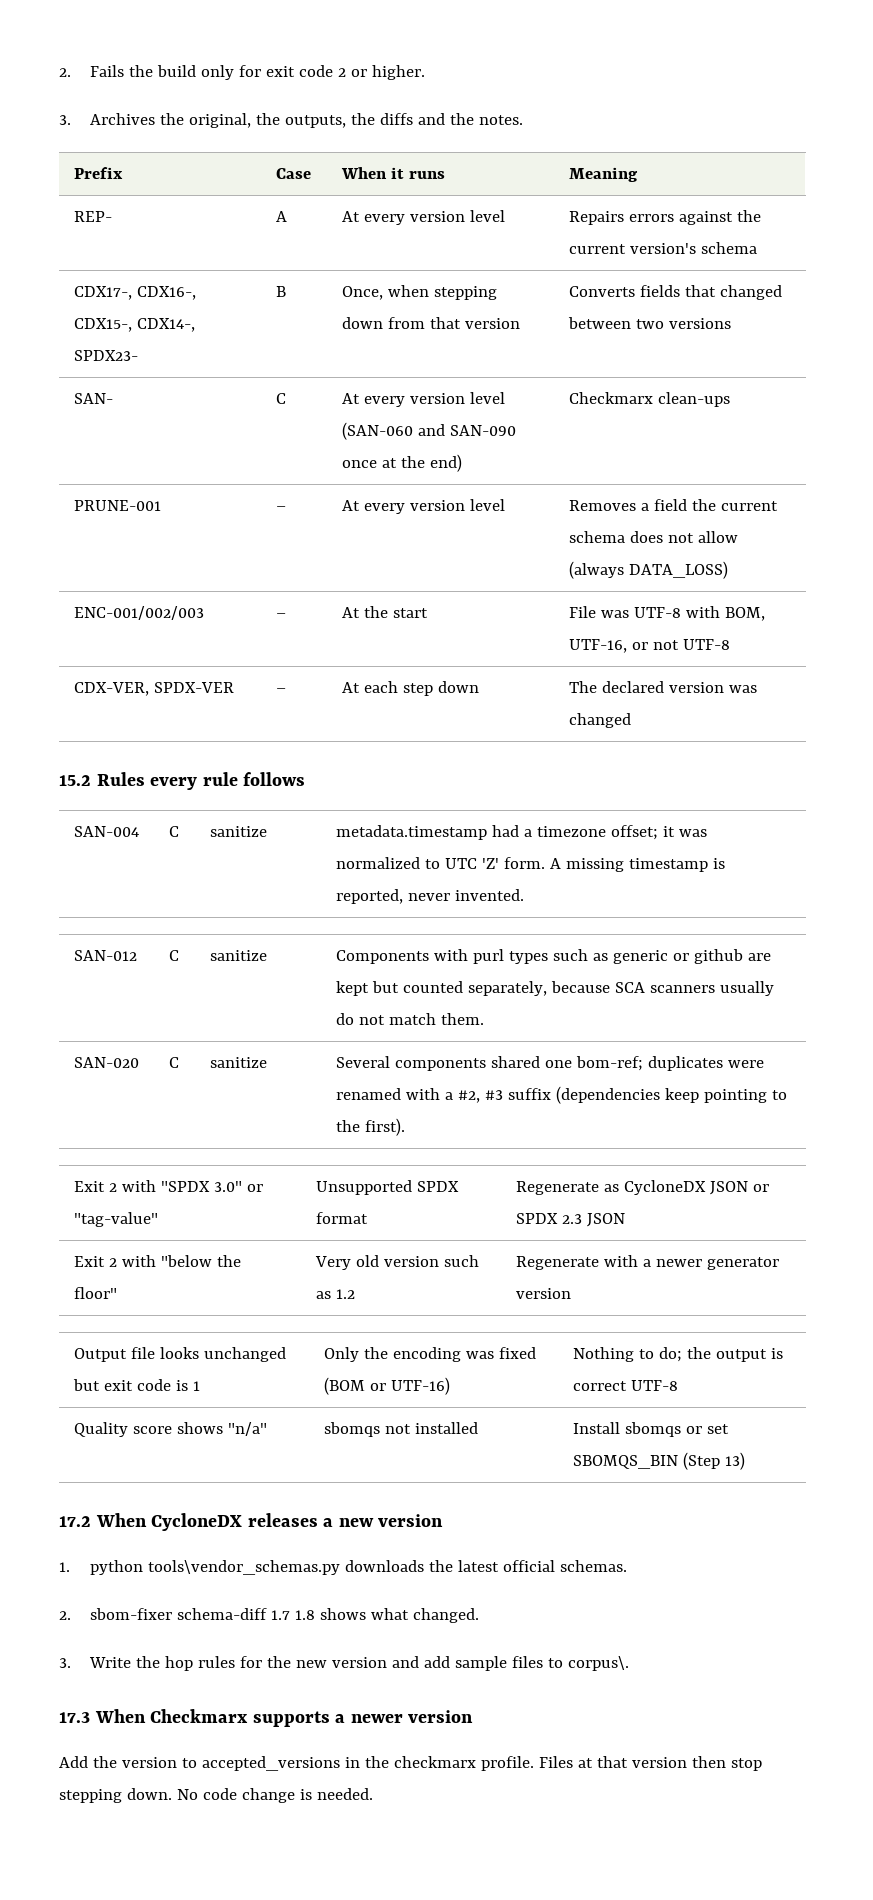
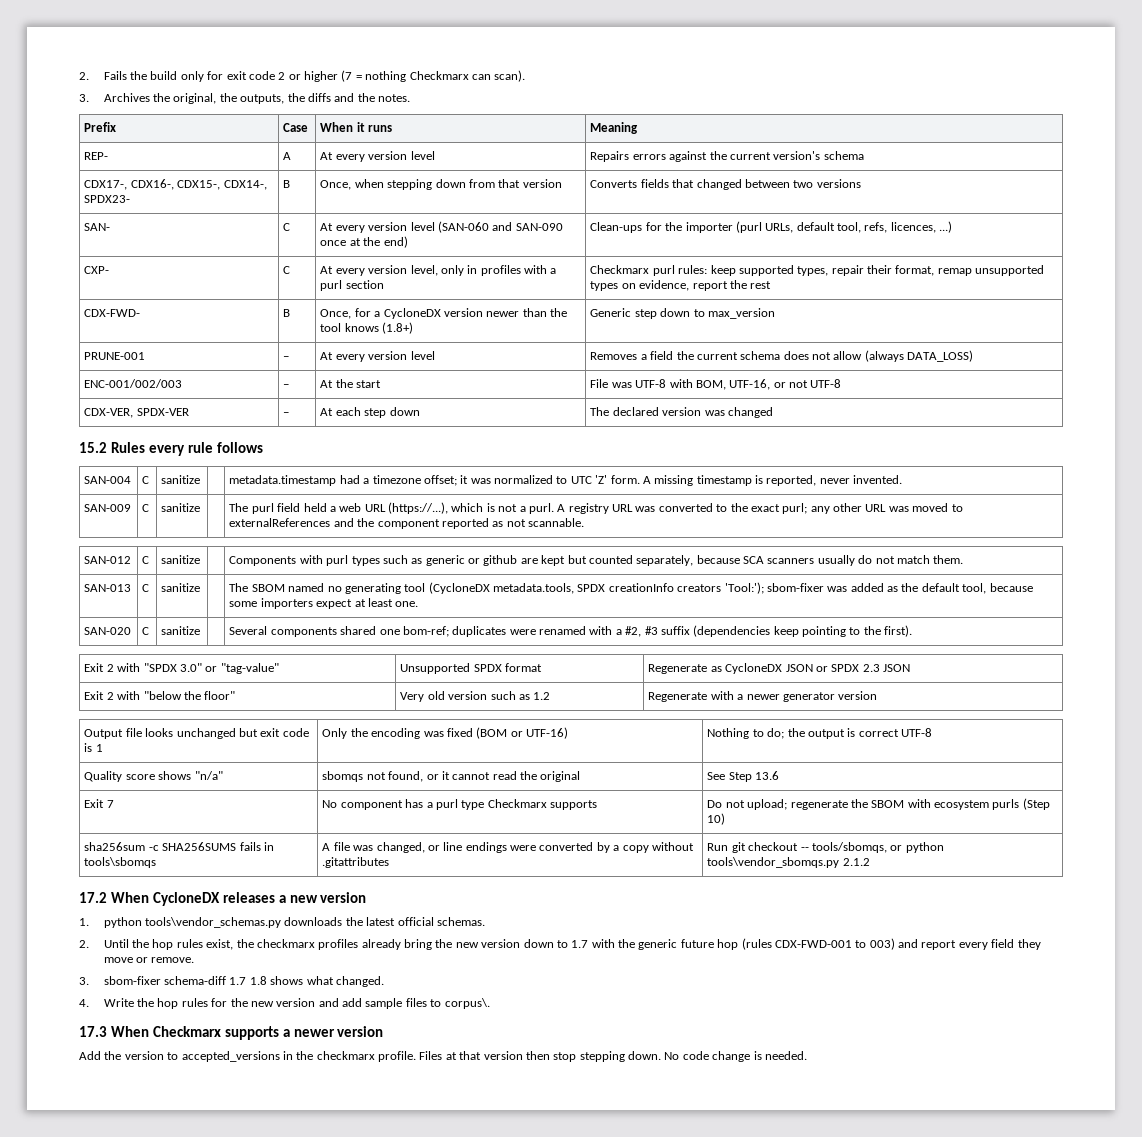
[371,65,425,80] higher. -> [304,70,526,82] higher (7 = nothing Checkmarx can scan).
[568,392,730,407] Checkmarx clean-ups -> [590,221,953,233] [84,266,110,274] [283,266,291,274] [320,265,557,276] [320,280,384,291] [590,265,1045,276] [590,280,772,291] [84,309,141,317] [283,309,291,317] [320,308,568,319] [320,322,414,334] [590,308,775,319] Clean-ups for the importer (purl URLs, default tool, refs, licences, ...) // CXP- | C | At every version level, only in profiles with a purl section | Checkmarx purl rules: keep supported types, repair their format, remap unsupported types on evidence, report the rest // CDX-FWD- | B | Once, for a CycloneDX version newer than the tool knows (1.8+) | Generic step down to max_version
(524, 895) none -> [84,504,132,512] [142,504,150,512] [161,503,201,512] [229,502,963,514] [229,518,585,529] // SAN-009 | C | sanitize | | The purl field held a web URL (https://...), which is not a purl. A registry URL was converted to the exact purl; any other URL was moved to externalReferences and the component reported as not scannable.
(484, 1019) none -> [84,584,132,592] [142,584,150,592] [161,583,201,592] [229,582,1033,594] [229,598,419,609] // SAN-013 | C | sanitize | | The SBOM named no generating tool (CycloneDX metadata.tools, SPDX creationInfo creators 'Tool:'); sbom-fixer was added as the default tool, because some importers expect at least one.
[414,1422,478,1434] [572,1422,729,1437] [572,1452,745,1470] installed | Install sbomqs or set SBOMQS_BIN (Step 13) -> [388,771,581,782] [707,771,780,782] [84,799,114,808] [322,799,598,810] [707,798,1050,810] [707,813,726,825] [84,842,274,851] [84,857,157,868] [322,842,694,853] [322,857,390,868] [707,842,944,853] [707,857,870,868] found, or it cannot read the original | See Step 13.6 // Exit 7 | No component has a purl type Checkmarx supports | Do not upload; regenerate the SBOM with ecosystem purls (Step 10) // sha256sum -c SHA256SUMS fails in tools\sbomqs | A file was changed, or line endings were converted by a copy without .gitattributes | Run git checkout -- tools/sbomqs, or python tools\vendor_sbomqs.py 2.1.2
(71, 1615) none -> [103,938,1041,950] [103,957,195,963] [79,977,89,985] Until the hop rules exist, the checkmarx profiles already bring the new version down to 1.7 with the generic future hop (rules CDX-FWD-001 to 003) and report every field they move or remove. // 3.
[59,1658,71,1668] 3. -> [79,999,89,1007] 4.

